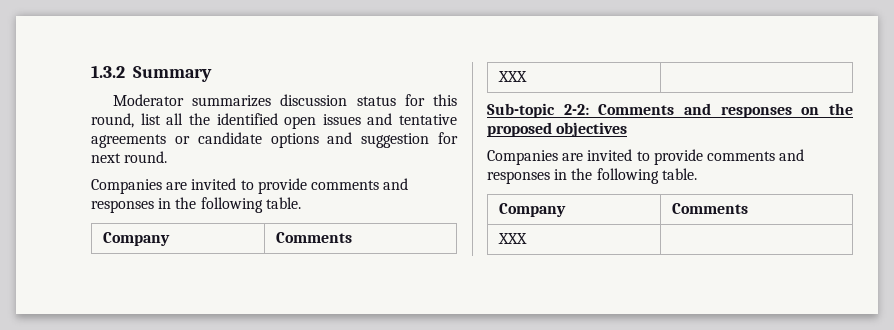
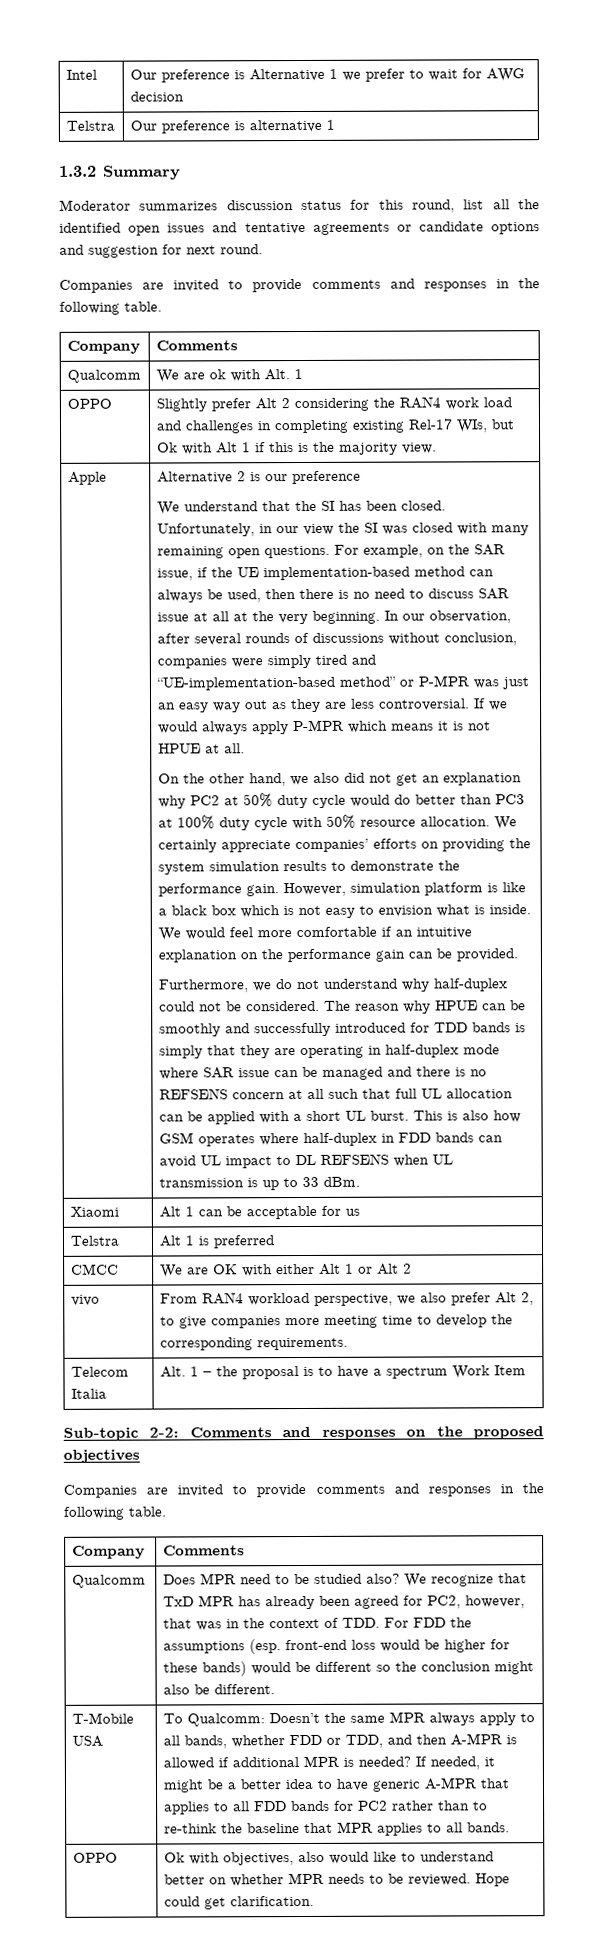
(91, 71) none -> [65,69,97,80] [129,68,525,83] [129,91,184,102] [65,120,115,131] [129,119,335,134] Intel | Our preference is Alternative 1 we prefer to wait for AWG decision // Telstra | Our preference is alternative 1 //
[498,71,528,82] XXX | -> [66,369,141,383] [155,368,303,383] [66,398,112,409] [155,396,512,412] [155,418,515,434] [156,441,437,455] [67,471,107,485] [156,470,361,485] [156,500,446,515] [156,522,529,537] [156,544,505,559] [156,566,494,581] [156,588,509,603] [156,610,511,625] [156,632,517,646] [156,654,376,669] [155,675,529,691] [157,698,508,713] [157,719,491,735] [157,743,245,754] [157,772,522,787] [157,793,525,809] [157,814,517,831] [157,838,531,853] [157,860,460,875] [157,882,526,897] [157,904,531,918] [157,926,472,941] [157,948,518,963] [158,978,508,993] [158,1000,526,1014] [158,1022,526,1037] [158,1044,500,1059] [158,1066,487,1080] [158,1088,513,1100] [158,1110,521,1125] [158,1132,503,1147] [158,1153,453,1169] [158,1176,360,1191] [69,1206,119,1217] [158,1205,360,1220] [69,1235,120,1246] [158,1235,275,1249] [70,1263,119,1275] [159,1263,412,1278] [70,1294,100,1306] [159,1292,534,1306] [159,1314,513,1329] [159,1337,348,1351] [70,1366,129,1377] [70,1388,107,1399] [159,1365,526,1380] Qualcomm | We are ok with Alt. 1 // OPPO | Slightly prefer Alt 2 considering the RAN4 work load and challenges in completing existing Rel-17 WIs, but Ok with Alt 1 if this is the majority view. // Apple | Alternative 2 is our preference // We understand that the SI has been closed. Unfortunately, in our view the SI was closed with many remaining open questions. For example, on the SAR issue, if the UE implementation-based method can always be used, then there is no need to discuss SAR issue at all at the very beginning. In our observation, after several rounds of discussions without conclusion, companies were simply tired and “UE-implementation-based method” or P-MPR was just an easy way out as they are less controversial. If we would always apply P-MPR which means it is not HPUE at all. // On the other hand, we also did not get an explanation why PC2 at 50% duty cycle would do better than PC3 at 100% duty cycle with 50% resource allocation. We certainly appreciate companies’ efforts on providing the system simulation results to demonstrate the performance gain. However, simulation platform is like a black box which is not easy to envision what is inside. We would feel more comfortable if an intuitive explanation on the performance gain can be provided. // Furthermore, we do not understand why half-duplex could not be considered. The reason why HPUE can be smoothly and successfully introduced for TDD bands is simply that they are operating in half-duplex mode where SAR issue can be managed and there is no REFSENS concern at all such that full UL allocation can be applied with a short UL burst. This is also how GSM operates where half-duplex in FDD bands can avoid UL impact to DL REFSENS when UL transmission is up to 33 dBm. // Xiaomi | Alt 1 can be acceptable for us // Telstra | Alt 1 is preferred // CMCC | We are OK with either Alt 1 or Alt 2 // vivo | From RAN4 workload perspective, we also prefer Alt 2, to give companies more meeting time to develop the corresponding requirements. // Telecom Italia | Alt. 1 – the proposal is to have a spectrum Work Item
[498,233,528,244] XXX | -> [71,1574,146,1588] [162,1573,527,1587] [162,1595,525,1610] [162,1617,472,1631] [162,1639,510,1655] [162,1661,534,1677] [162,1684,275,1695] [71,1712,134,1724] [71,1735,103,1747] [162,1711,535,1727] [162,1733,517,1749] [162,1755,495,1770] [162,1777,509,1793] [163,1800,488,1815] [163,1821,510,1836] [72,1852,118,1863] [163,1851,494,1866] [163,1872,510,1887] [163,1895,314,1910] Qualcomm | Does MPR need to be studied also? We recognize that TxD MPR has already been agreed for PC2, however, that was in the context of TDD. For FDD the assumptions (esp. front-end loss would be higher for these bands) would be different so the conclusion might also be different. // T-Mobile USA | To Qualcomm: Doesn’t the same MPR always apply to all bands, whether FDD or TDD, and then A-MPR is allowed if additional MPR is needed? If needed, it might be a better idea to have generic A-MPR that applies to all FDD bands for PC2 rather than to re-think the baseline that MPR applies to all bands. // OPPO | Ok with objectives, also would like to understand better on whether MPR needs to be reviewed. Hope could get clarification.

